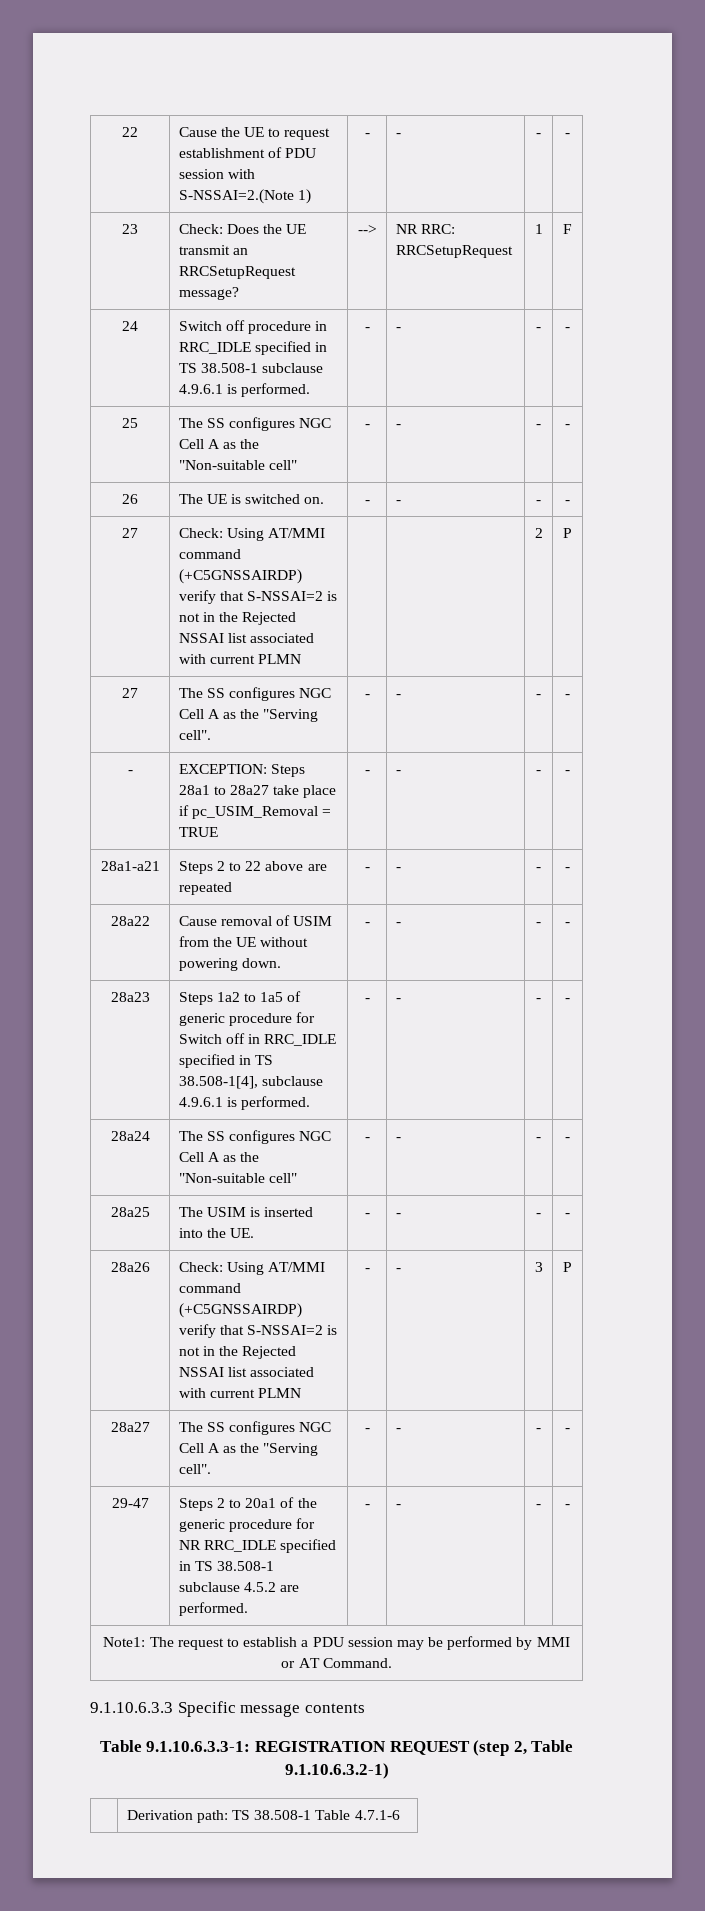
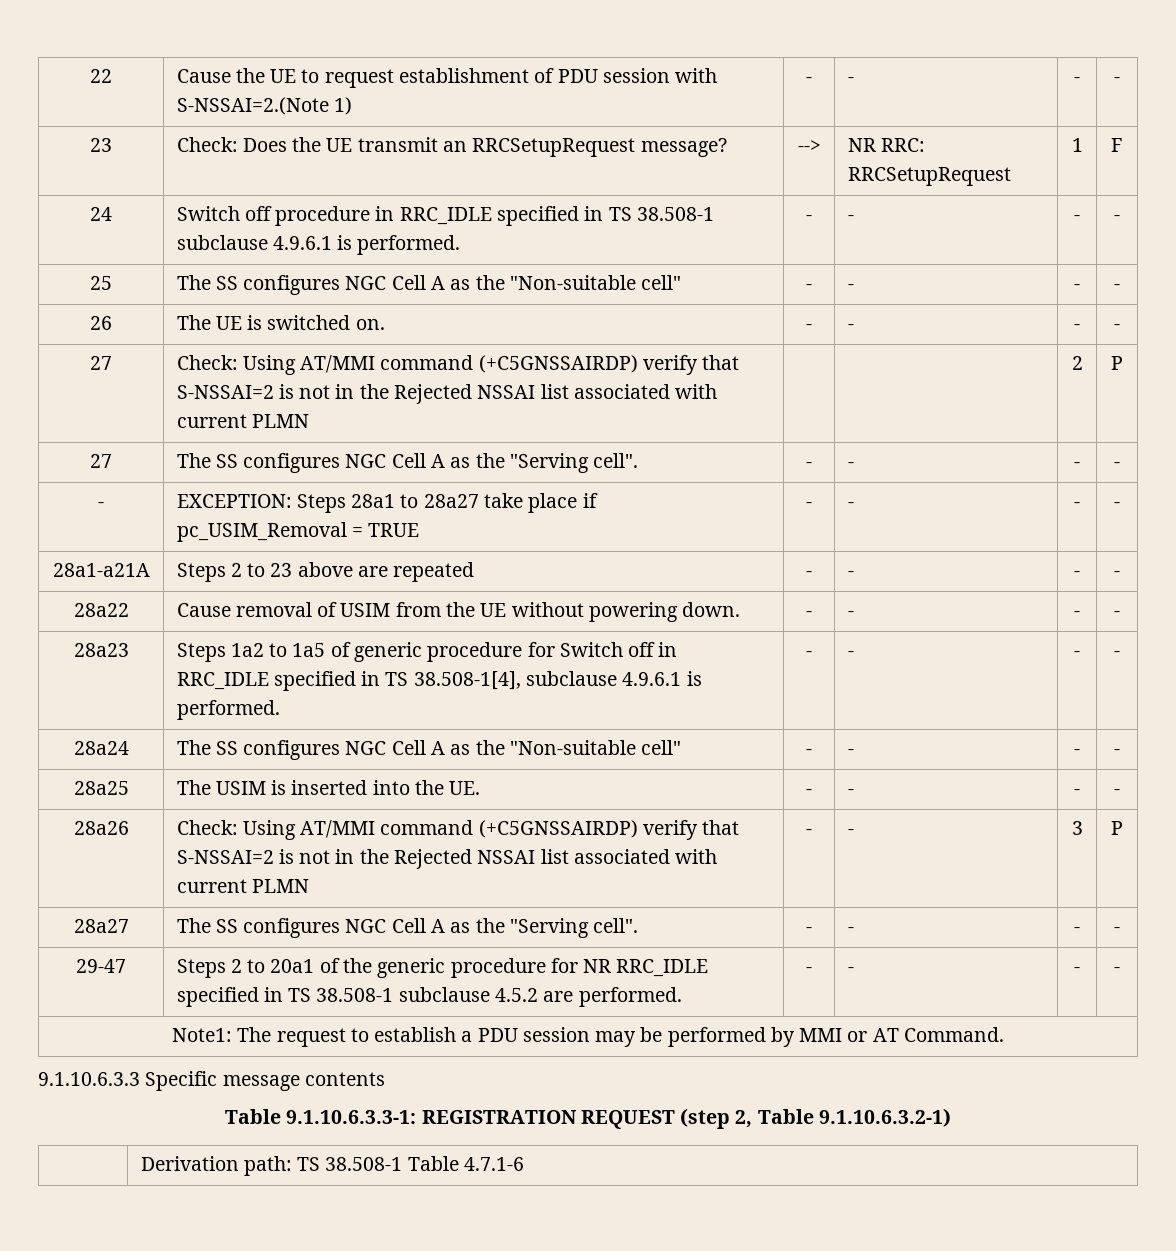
[100,861,160,871] [178,861,262,874] 28a1-a21 | Steps 2 to 22 -> [52,563,150,577] [176,563,293,582] 28a1-a21A | Steps 2 to 23

